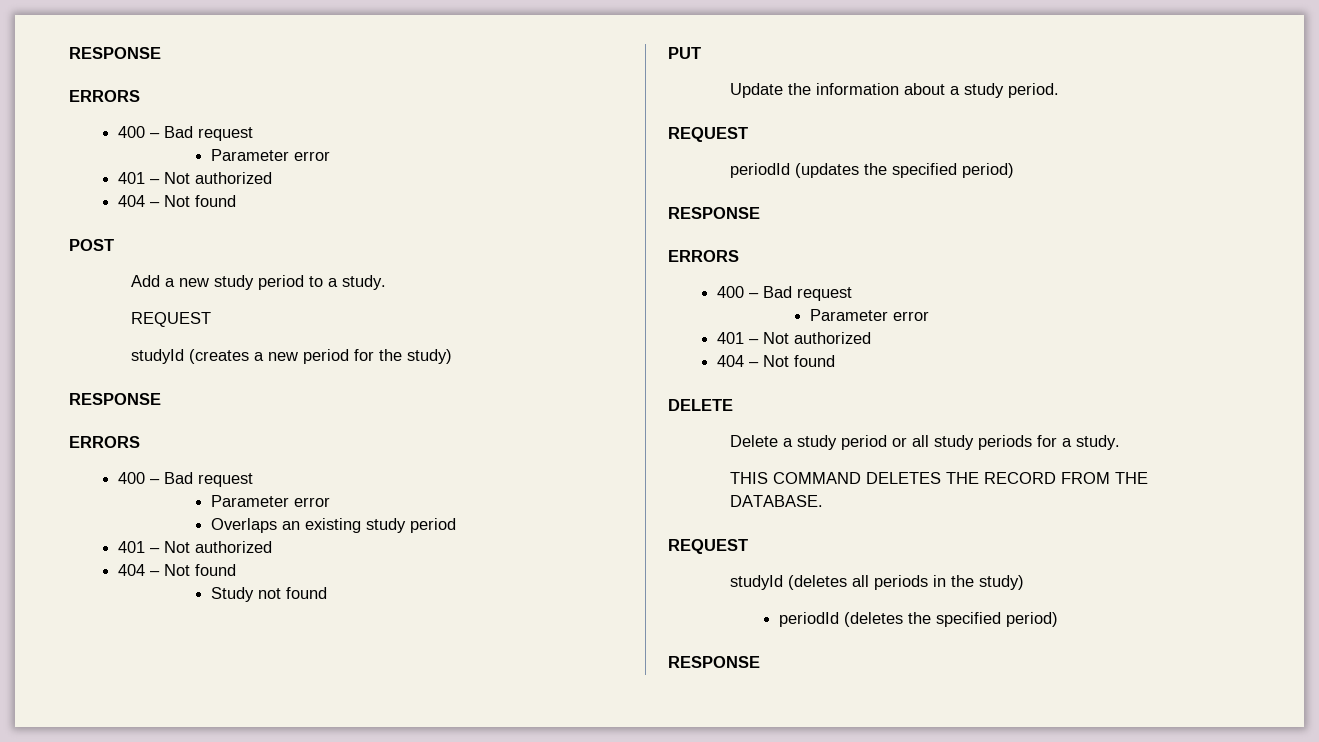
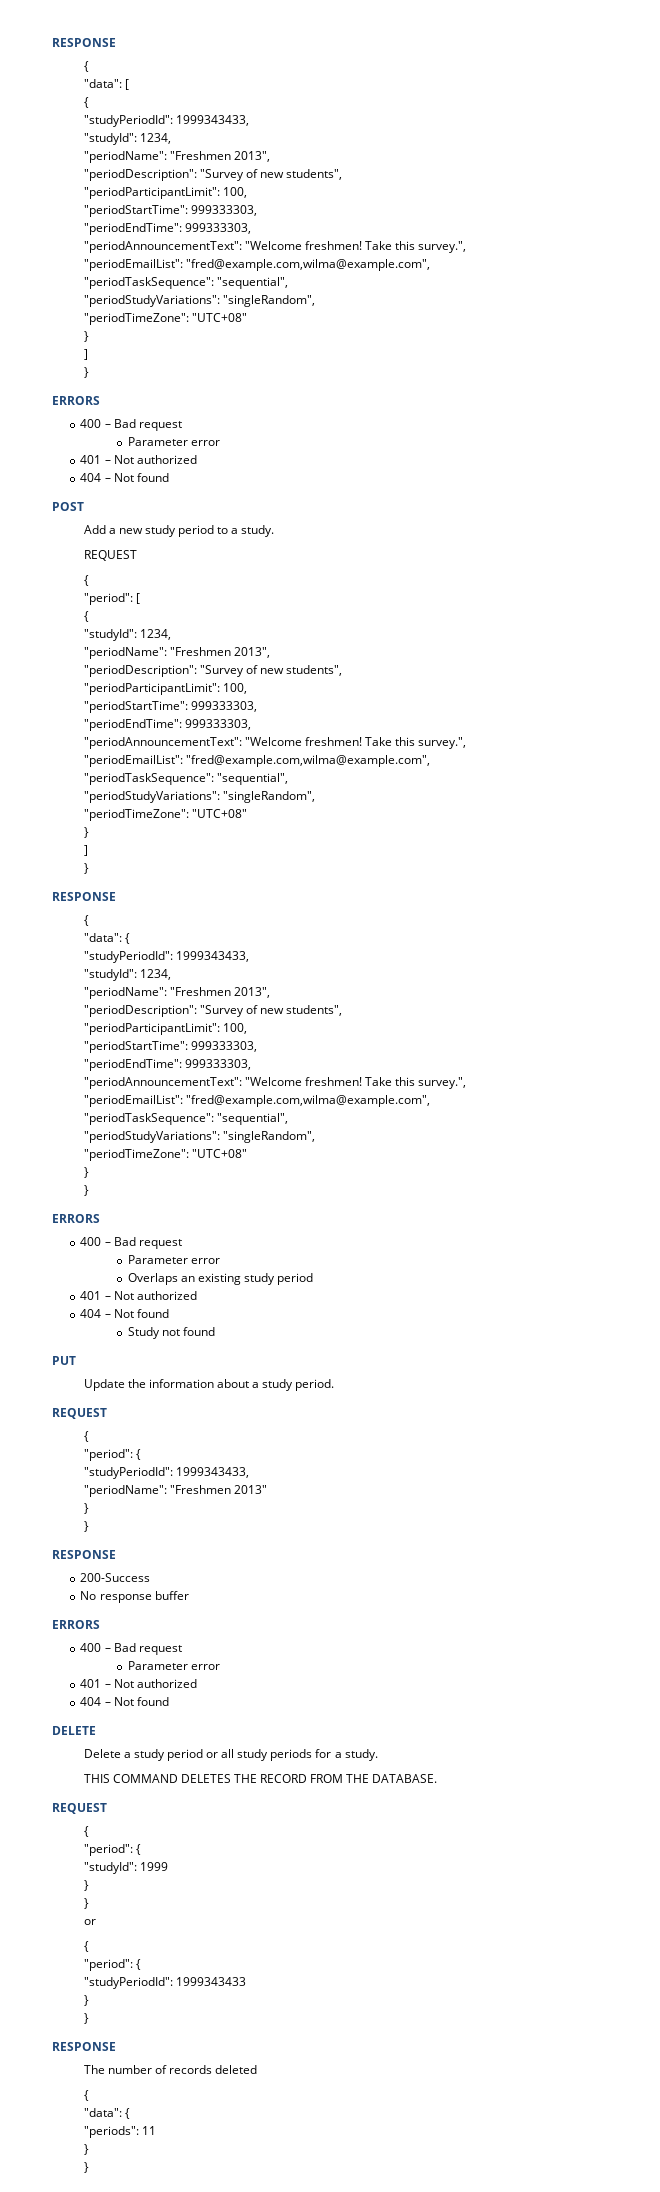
[69,47,161,59] RESPONSE -> [52,38,116,47] [83,61,89,72] [83,79,129,90] [83,97,89,108] [83,115,249,127] [83,133,171,145] [83,151,270,163] [83,169,342,181] [83,187,247,199] [83,205,257,217] [83,223,251,235] [83,241,467,253] [83,259,430,271] [83,277,288,289] [83,295,315,307] [83,313,247,325] [83,331,89,342] [83,349,88,360] [83,367,89,378] RESPONSE // { // "data": [ // { // "studyPeriodId": 1999343433, // "studyId": 1234, // "periodName": "Freshmen 2013", // "periodDescription": "Survey of new students", // "periodParticipantLimit": 100, // "periodStartTime": 999333303, // "periodEndTime": 999333303, // "periodAnnouncementText": "Welcome freshmen! Take this survey.", // "periodEmailList": "fred@example.com,wilma@example.com", // "periodTaskSequence": "sequential", // "periodStudyVariations": "singleRandom", // "periodTimeZone": "UTC+08" // } // ] // }
[131,349,453,364] [69,393,161,405] studyId (creates a new period for the study) // RESPONSE -> [83,575,89,586] [83,593,140,605] [83,611,89,622] [83,629,171,641] [83,647,270,659] [83,665,342,677] [83,683,247,695] [83,701,257,713] [83,719,251,731] [83,737,467,749] [83,755,430,767] [83,773,288,785] [83,791,315,803] [83,809,247,821] [83,827,89,838] [83,845,88,856] [83,863,89,874] [52,892,116,901] [83,915,89,926] [83,933,130,944] [83,951,249,963] [83,969,171,981] [83,987,270,999] [83,1005,342,1017] [83,1023,247,1035] [83,1041,257,1053] [83,1059,251,1071] [83,1077,467,1089] [83,1095,430,1107] [83,1113,288,1125] [83,1131,315,1143] [83,1149,247,1161] [83,1167,89,1178] [83,1185,89,1196] { // "period": [ // { // "studyId": 1234, // "periodName": "Freshmen 2013", // "periodDescription": "Survey of new students", // "periodParticipantLimit": 100, // "periodStartTime": 999333303, // "periodEndTime": 999333303, // "periodAnnouncementText": "Welcome freshmen! Take this survey.", // "periodEmailList": "fred@example.com,wilma@example.com", // "periodTaskSequence": "sequential", // "periodStudyVariations": "singleRandom", // "periodTimeZone": "UTC+08" // } // ] // } // RESPONSE // { // "data": { // "studyPeriodId": 1999343433, // "studyId": 1234, // "periodName": "Freshmen 2013", // "periodDescription": "Survey of new students", // "periodParticipantLimit": 100, // "periodStartTime": 999333303, // "periodEndTime": 999333303, // "periodAnnouncementText": "Welcome freshmen! Take this survey.", // "periodEmailList": "fred@example.com,wilma@example.com", // "periodTaskSequence": "sequential", // "periodStudyVariations": "singleRandom", // "periodTimeZone": "UTC+08" // } // }
[730,163,1015,178] [668,207,760,219] periodId (updates the specified period) // RESPONSE -> [83,1431,89,1442] [83,1449,141,1461] [83,1467,249,1479] [83,1485,267,1497] [83,1503,89,1514] [83,1521,89,1532] [52,1550,116,1559] [80,1573,151,1582] [80,1591,189,1603] { // "period": { // "studyPeriodId": 1999343433, // "periodName": "Freshmen 2013" // } // } // RESPONSE // 200-Success // No response buffer
[730,575,1025,590] [779,612,1059,627] [668,656,760,668] studyId (deletes all periods in the study) // periodId (deletes the specified period) // RESPONSE -> [83,1826,89,1837] [83,1844,141,1856] [83,1862,168,1874] [83,1880,89,1891] [83,1898,89,1909] [83,1919,96,1925] [83,1941,89,1952] [83,1959,141,1971] [83,1977,246,1989] [83,1995,89,2006] [83,2013,89,2024] [52,2042,116,2051] [83,2065,257,2074] [83,2090,89,2101] [83,2108,130,2119] [83,2126,156,2138] [83,2144,89,2155] [83,2162,89,2173] { // "period": { // "studyId": 1999 // } // } // or // { // "period": { // "studyPeriodId": 1999343433 // } // } // RESPONSE // The number of records deleted // { // "data": { // "periods": 11 // } // }

